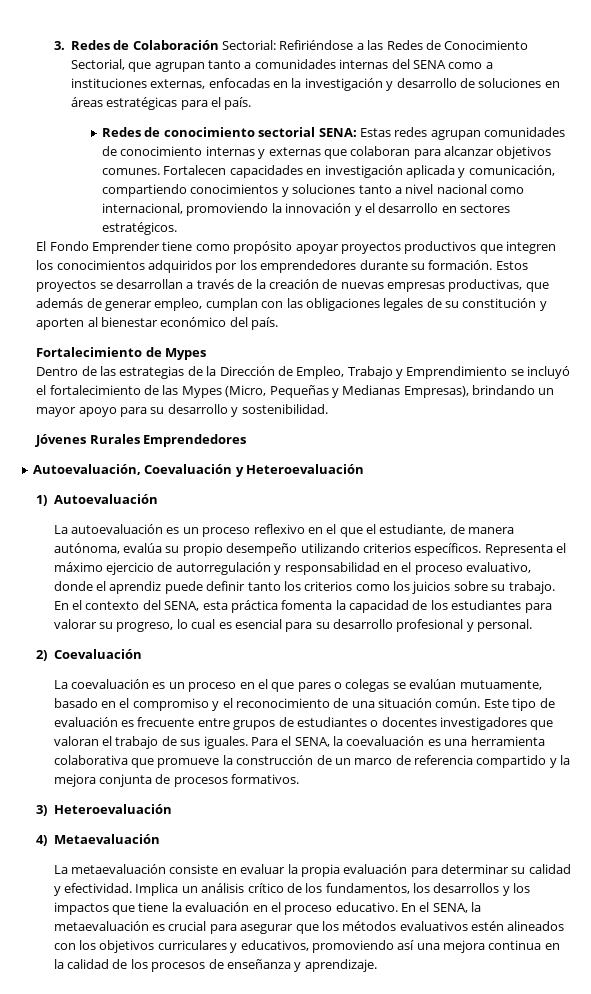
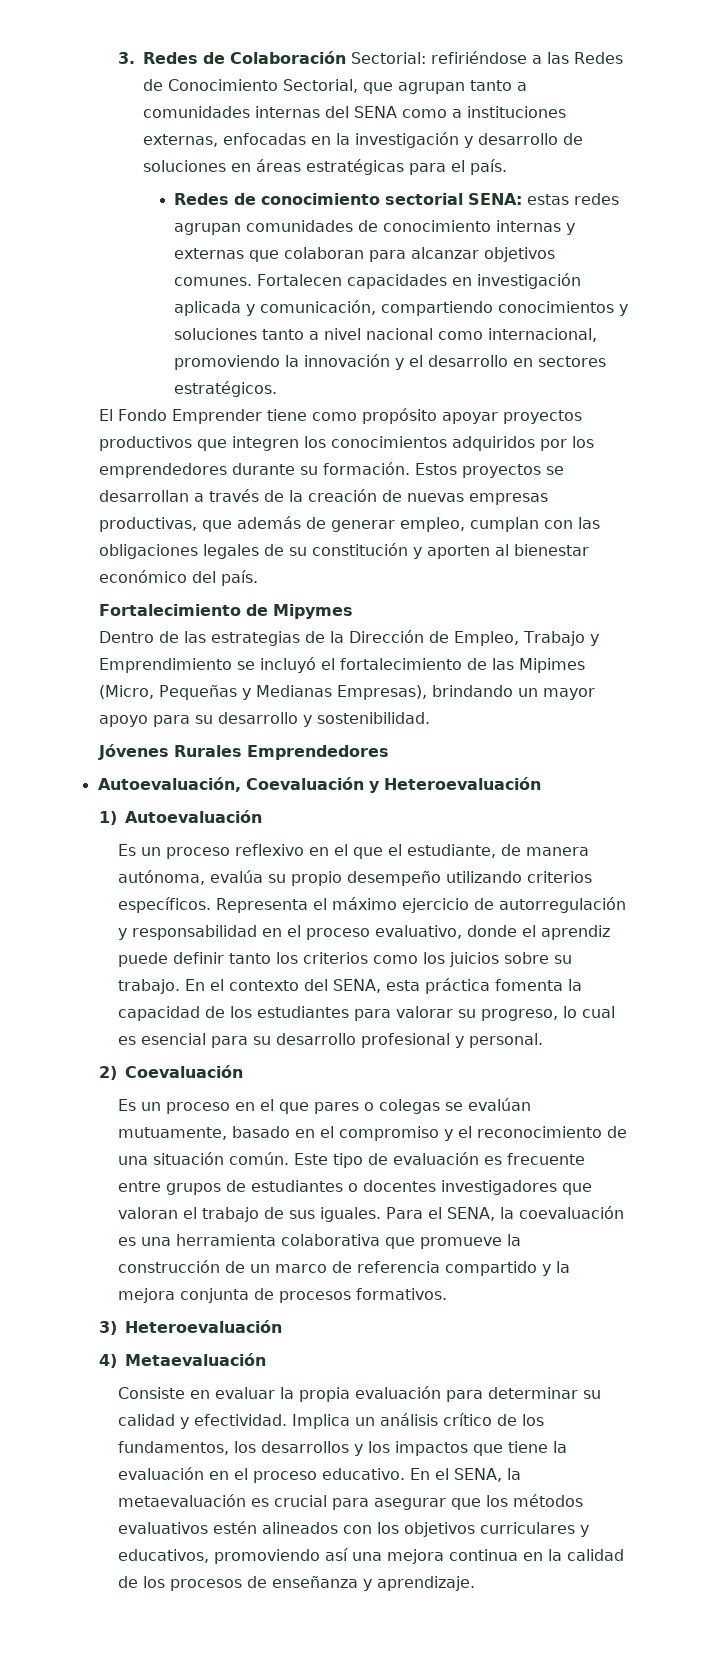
[279,40,354,50] Refiriéndose -> [431,51,528,64] refiriéndose
[359,128,391,137] Estas -> [526,194,569,205] estas
[165,348,207,360] Mypes -> [273,604,354,619] Mipymes
[181,386,222,398] Mypes -> [519,658,586,673] Mipimes
[53,524,180,534] La autoevaluación es -> [118,844,137,856] Es
[53,679,166,689] La coevaluación es -> [118,1099,137,1111] Es
[53,864,219,874] La metaevaluación consiste -> [118,1387,186,1399] Consiste

